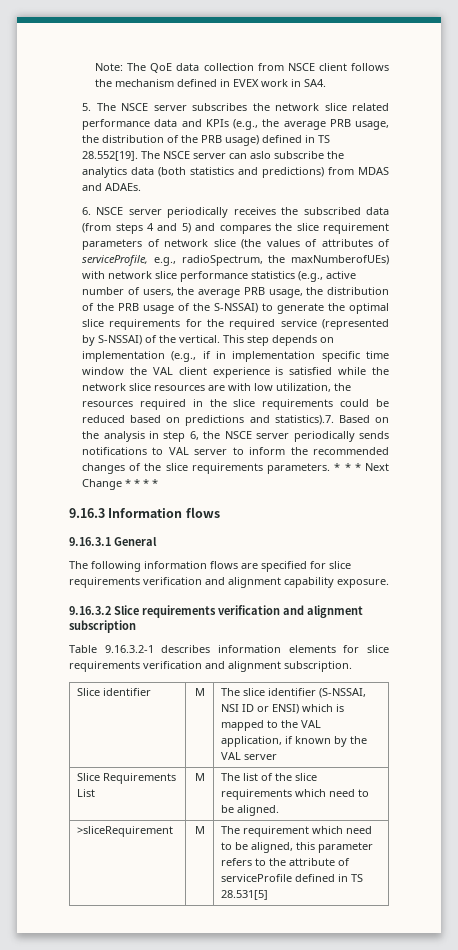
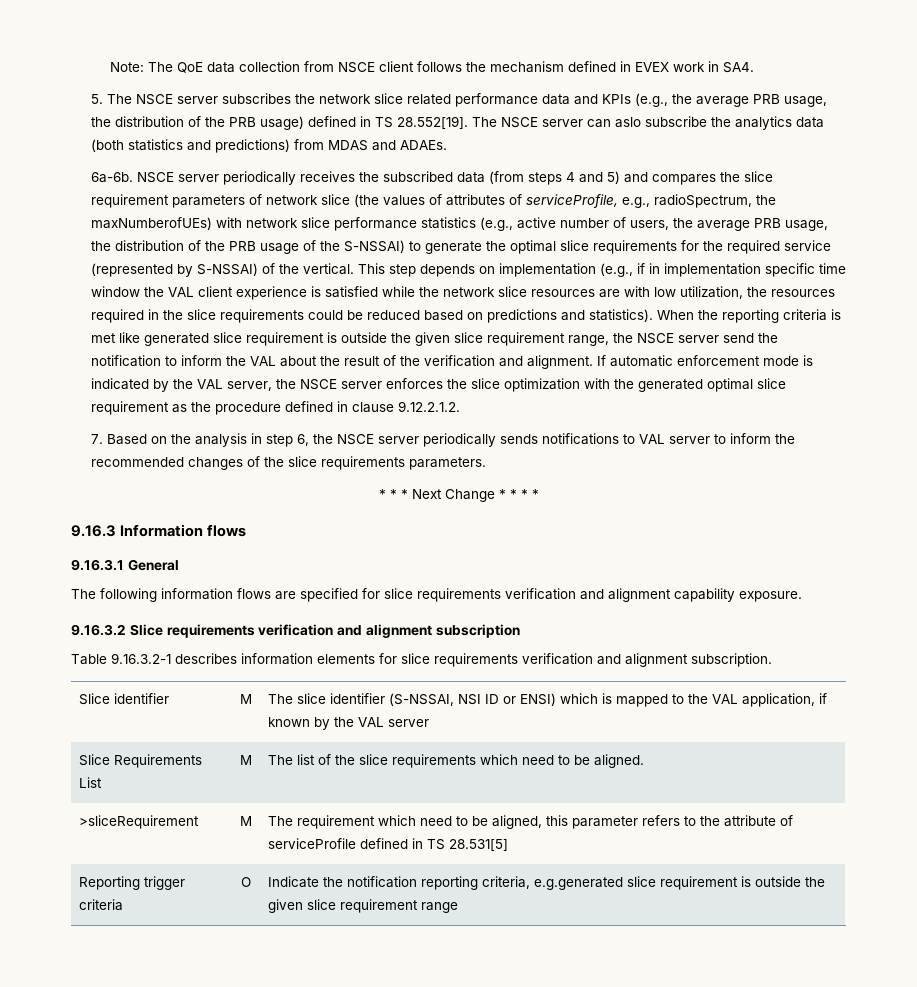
[82,207,92,215] 6. -> [90,172,133,183] 6a-6b.
[274,415,334,425] statistics).7. -> [588,309,841,323] [90,332,778,346] [90,355,813,369] [90,378,786,392] [90,401,460,415] [90,434,103,444] statistics). When the reporting criteria is met like generated slice requirement is outside the given slice requirement range, the NSCE server send the notification to inform the VAL about the result of the verification and alignment. If automatic enforcement mode is indicated by the VAL server, the NSCE server enforces the slice optimization with the generated optimal slice requirement as the procedure defined in clause 9.12.2.1.2. // 7.
(331, 468) none -> (486, 463) //
(269, 895) none -> [79,876,186,890] [79,899,124,911] [241,877,251,887] [268,876,826,890] [268,899,459,913] // Reporting trigger criteria | O | Indicate the notification reporting criteria, e.g.generated slice requirement is outside the given slice requirement range

